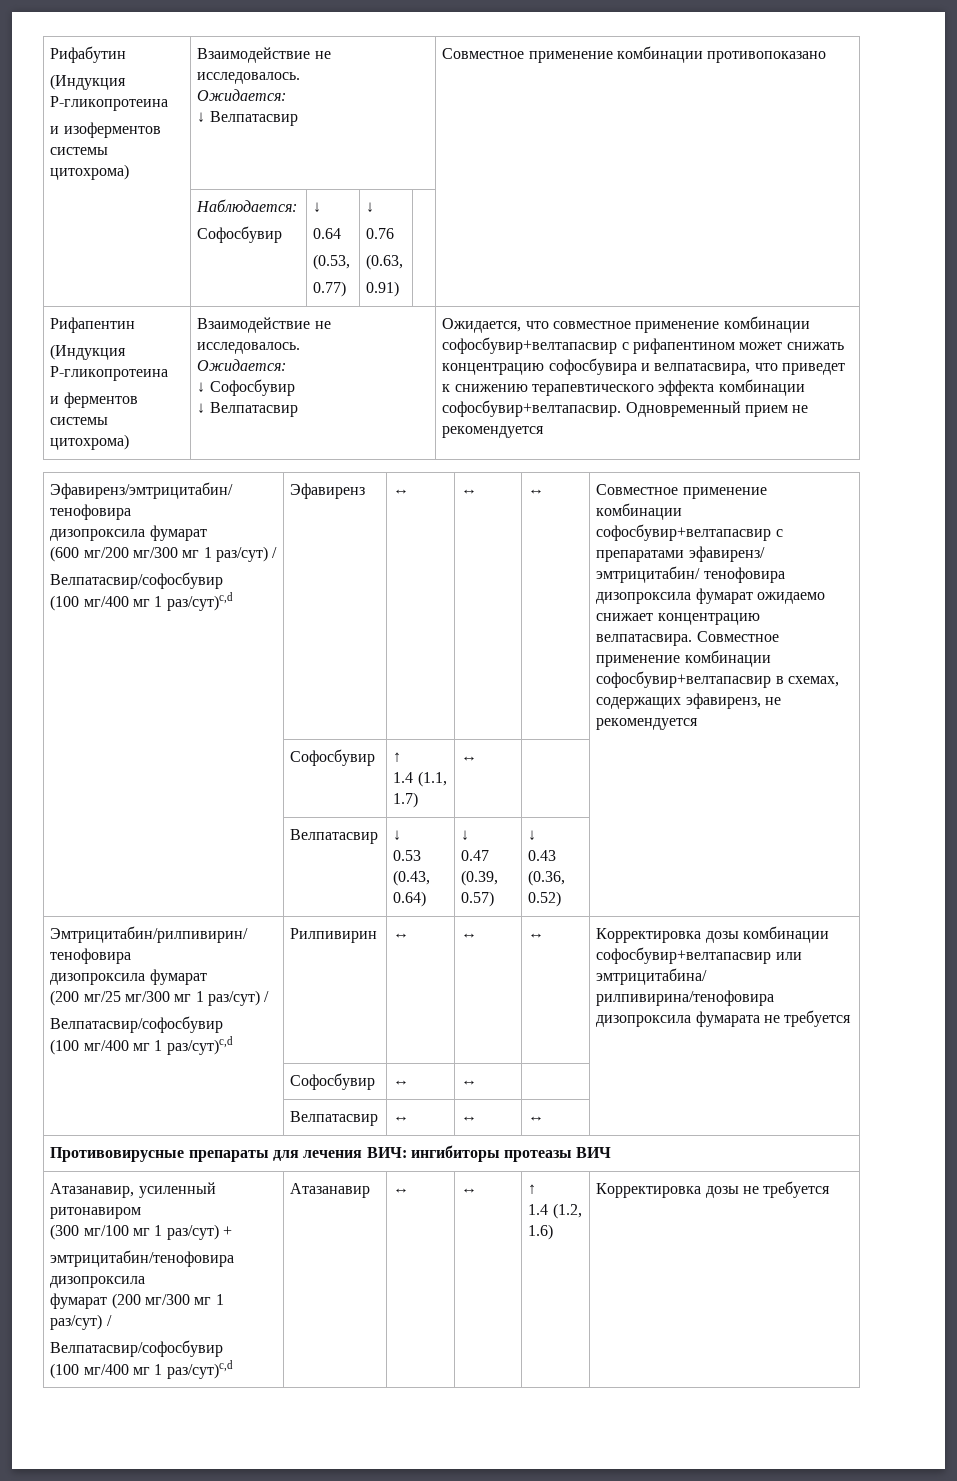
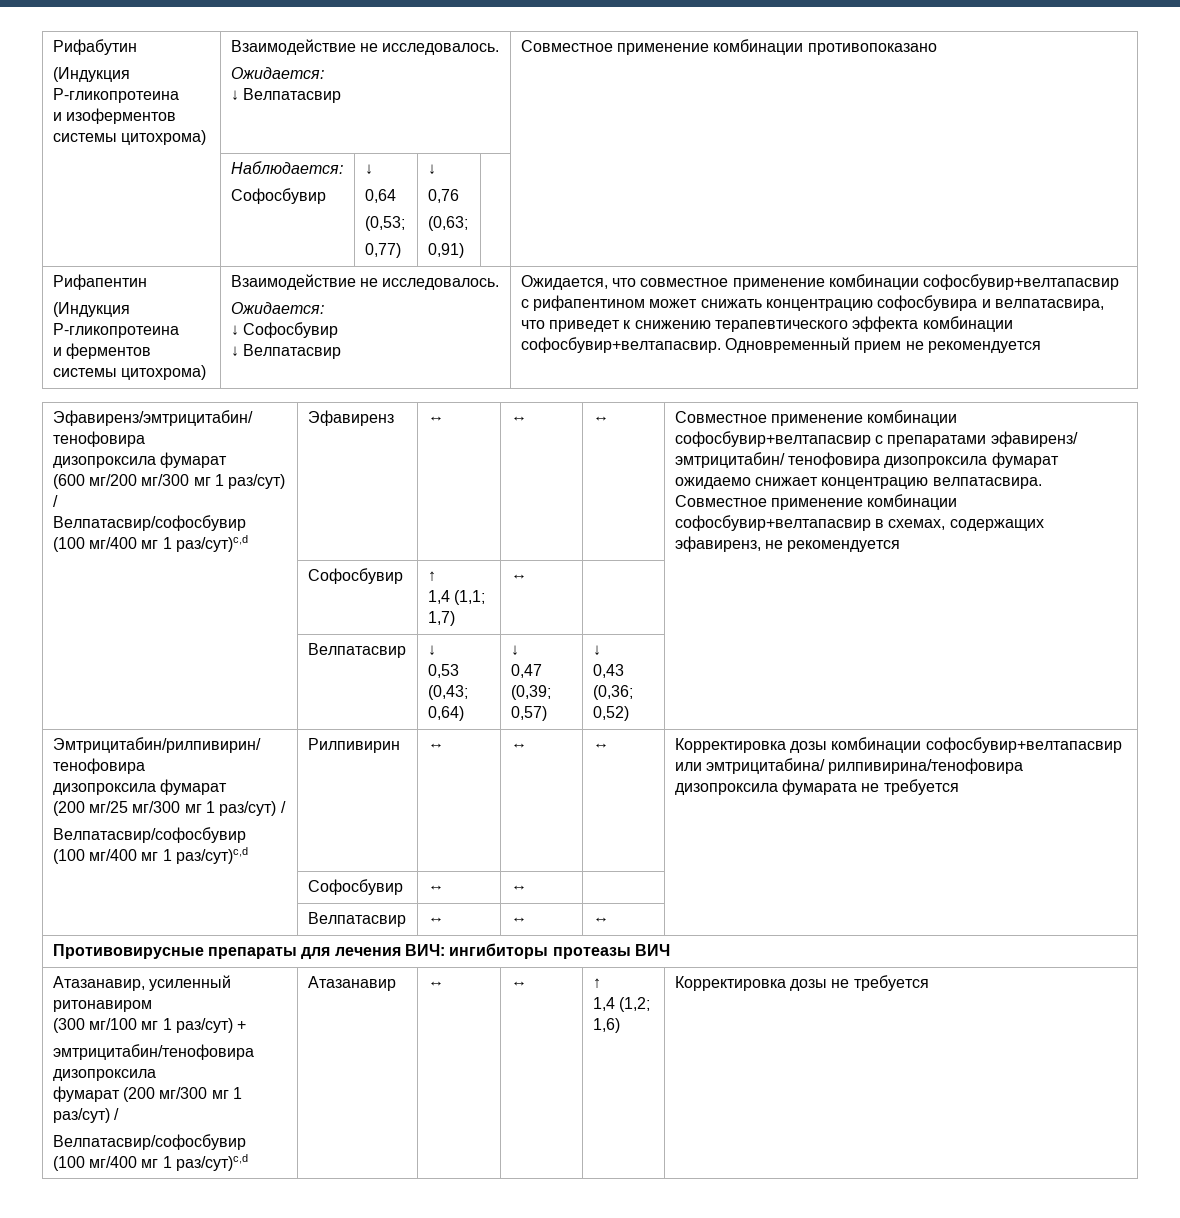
[313,228,342,239] [313,254,351,270] [313,281,347,297] [366,202,375,212] [366,228,395,239] [366,254,404,270] [366,281,400,297] 0.64 // (0.53, // 0.77) | ↓ // 0.76 // (0.63, // 0.91) -> [364,189,396,203] [364,216,405,231] [364,243,401,258] [427,164,436,174] [427,189,459,203] [427,216,468,231] [427,243,464,258] 0,64 // (0,53; // 0,77) | ↓ // 0,76 // (0,63; // 0,91)
[393,771,447,787] [393,792,419,808] 1.4 (1.1, 1.7) -> [427,590,486,605] [427,611,455,626] 1,4 (1,1; 1,7)
[393,850,422,861] [393,870,431,886] [393,891,427,907] [461,830,470,840] [461,850,490,861] [461,870,499,886] [461,891,495,907] [528,830,537,840] [528,850,557,861] [528,870,566,886] [528,891,562,907] 0.53 (0.43, 0.64) | ↓ // 0.47 (0.39, 0.57) | ↓ // 0.43 (0.36, 0.52) -> [427,664,459,678] [427,685,468,700] [427,706,464,721] [510,645,519,655] [510,664,542,678] [510,685,551,700] [510,706,547,721] [592,645,601,655] [592,664,624,678] [592,685,633,700] [592,706,629,721] 0,53 (0,43; 0,64) | ↓ // 0,47 (0,39; 0,57) | ↓ // 0,43 (0,36; 0,52)
[528,1203,582,1219] [528,1224,554,1240] 1.4 (1.2, 1.6) -> [592,997,651,1012] [592,1018,620,1033] 1,4 (1,2; 1,6)

